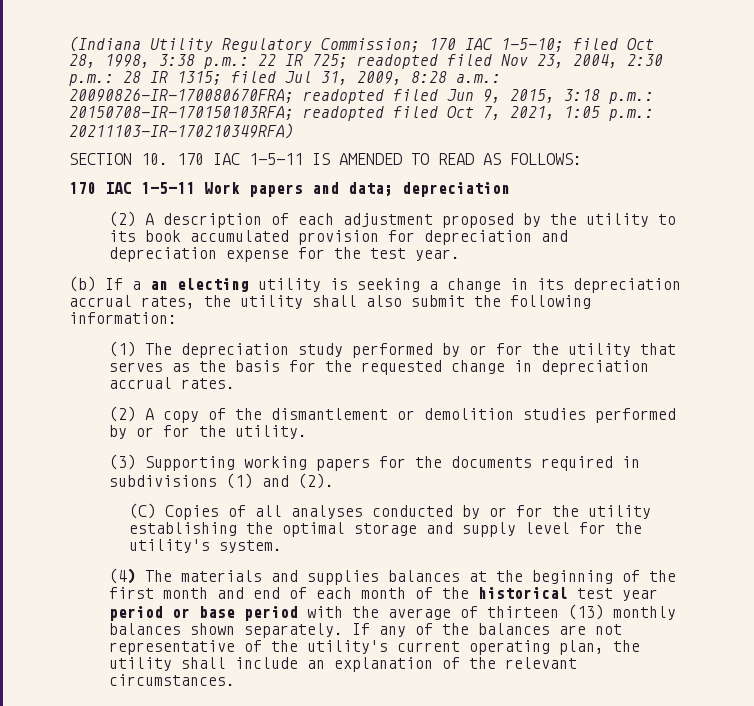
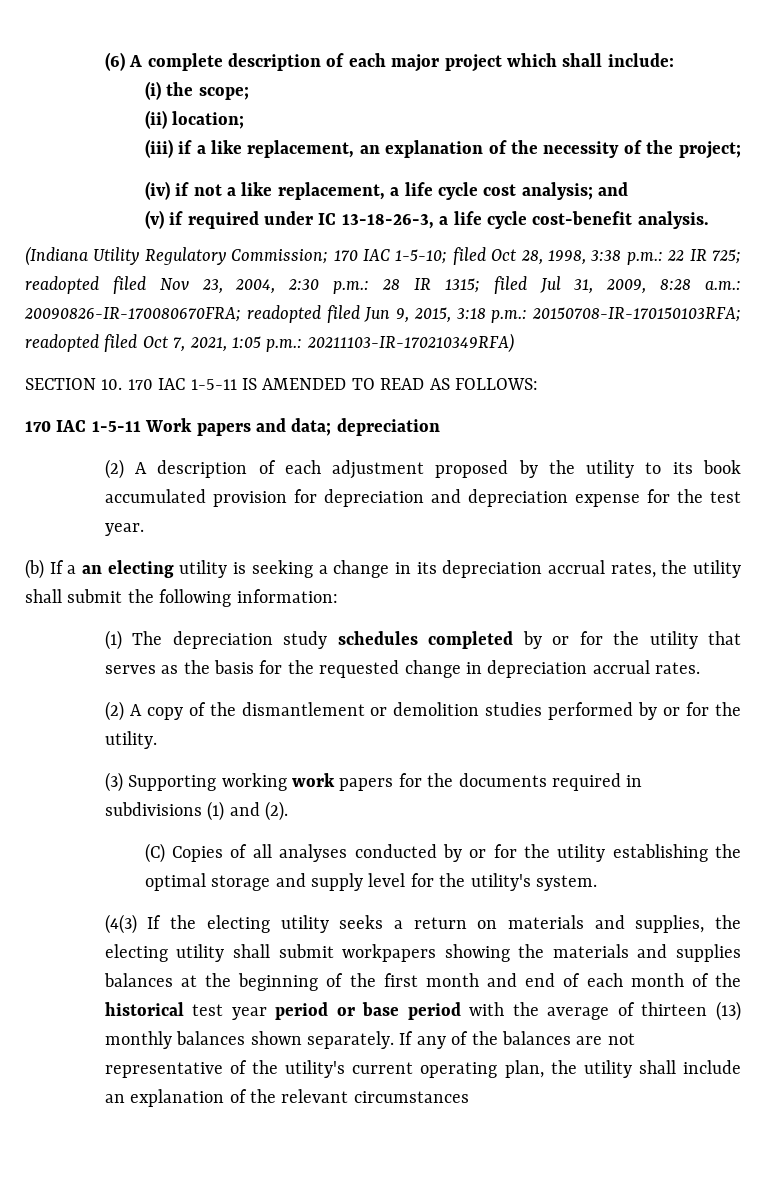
(69, 44) none -> [104,52,674,72] [144,81,249,100] [144,110,245,129] [144,139,741,159] [144,181,629,200] [144,210,709,229] (6) A complete description of each major project which shall include: // (i) the scope; // (ii) location; // (iii) if a like replacement, an explanation of the necessity of the project; // (iv) if not a like replacement, a life cycle cost analysis; and // (v) if required under IC 13-18-26-3, a life cycle cost-benefit analysis. //
[366,295,402,307] also -> (62, 596) none
[352,343,434,358] performed -> [337,631,514,649] schedules completed
(308, 463) none -> [292,773,336,787] work
[109,568,173,584] (4) The -> [104,914,741,934] [104,944,545,962] (4(3) If the electing utility seeks a return on materials and supplies, the electing utility shall submit workpapers showing the
[109,674,236,686] circumstances. -> [353,1091,469,1103] circumstances

